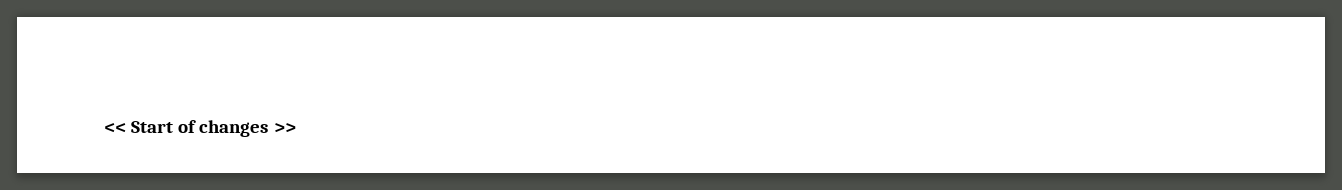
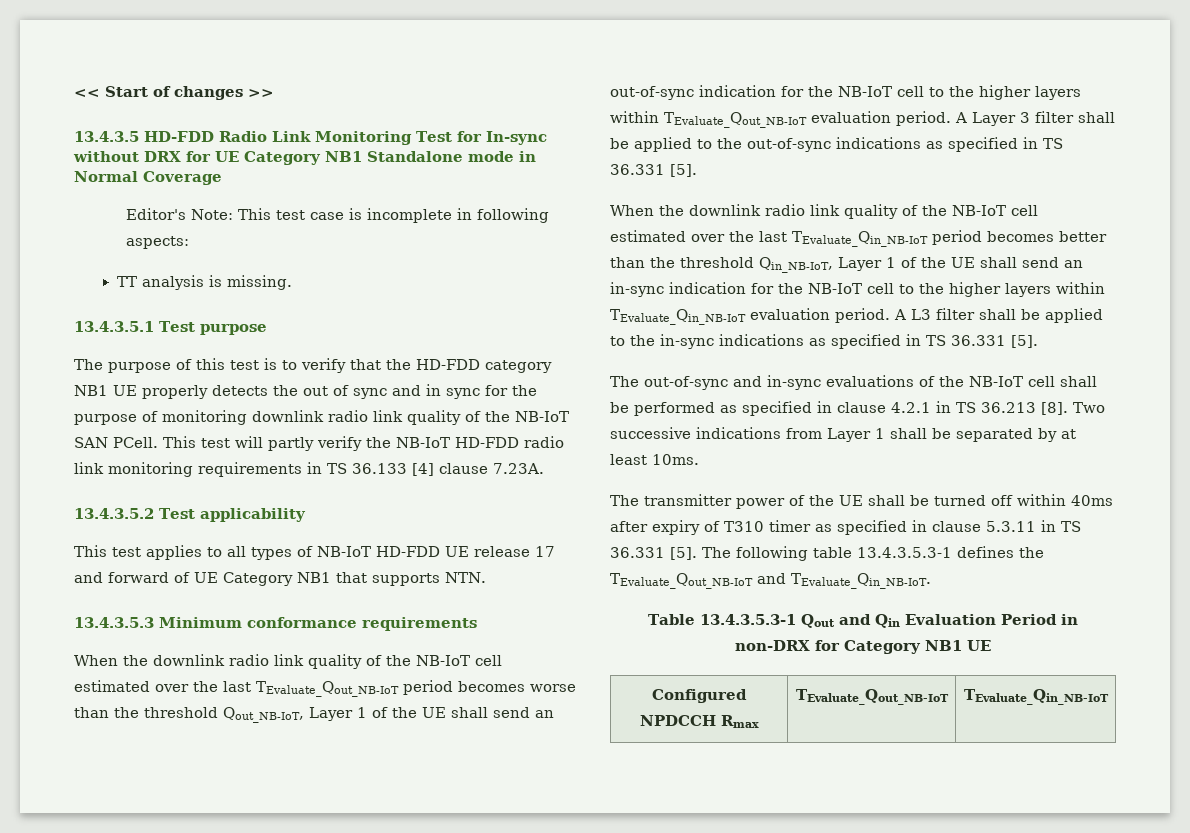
(296, 128) none -> [74,131,547,145] [73,151,536,165] [74,171,222,185] [126,208,550,223] [126,236,190,249] [116,275,292,290] [74,321,267,335] [74,358,552,373] [74,384,537,399] [74,410,569,425] [74,436,564,451] [74,462,544,477] [74,508,306,522] [74,545,555,560] [74,572,486,586] [74,617,477,631] [74,654,502,669] [74,680,576,697] [74,707,554,723] [610,85,1081,100] [610,111,1115,128] [610,137,1063,152] [610,164,697,177] [610,204,1038,219] [610,230,1107,247] [610,257,1083,273] [610,282,1105,297] [610,308,1103,325] [610,334,1038,349] [610,375,1097,390] [610,401,1105,416] [610,427,1076,442] [610,454,699,465] [610,494,1113,509] [610,520,1081,535] [610,546,1044,561] [610,573,931,589] [648,614,1078,628] [735,640,991,654] [652,689,747,703] [639,715,759,728] [795,689,949,705] [963,689,1109,705] // 13.4.3.5 HD-FDD Radio Link Monitoring Test for In-sync without DRX for UE Category NB1 Standalone mode in Normal Coverage // Editor's Note: This test case is incomplete in following aspects: // TT analysis is missing. // 13.4.3.5.1 Test purpose // The purpose of this test is to verify that the HD-FDD category NB1 UE properly detects the out of sync and in sync for the purpose of monitoring downlink radio link quality of the NB-IoT SAN PCell. This test will partly verify the NB-IoT HD-FDD radio link monitoring requirements in TS 36.133 [4] clause 7.23A. // 13.4.3.5.2 Test applicability // This test applies to all types of NB-IoT HD-FDD UE release 17 and forward of UE Category NB1 that supports NTN. // 13.4.3.5.3 Minimum conformance requirements // When the downlink radio link quality of the NB-IoT cell estimated over the last TEvaluate_Qout_NB-IoT period becomes worse than the threshold Qout_NB-IoT, Layer 1 of the UE shall send an out-of-sync indication for the NB-IoT cell to the higher layers within TEvaluate_Qout_NB-IoT evaluation period. A Layer 3 filter shall be applied to the out-of-sync indications as specified in TS 36.331 [5]. // When the downlink radio link quality of the NB-IoT cell estimated over the last TEvaluate_Qin_NB-IoT period becomes better than the threshold Qin_NB-IoT, Layer 1 of the UE shall send an in-sync indication for the NB-IoT cell to the higher layers within TEvaluate_Qin_NB-IoT evaluation period. A L3 filter shall be applied to the in-sync indications as specified in TS 36.331 [5]. // The out-of-sync and in-sync evaluations of the NB-IoT cell shall be performed as specified in clause 4.2.1 in TS 36.213 [8]. Two successive indications from Layer 1 shall be separated by at least 10ms. // The transmitter power of the UE shall be turned off within 40ms after expiry of T310 timer as specified in clause 5.3.11 in TS 36.331 [5]. The following table 13.4.3.5.3-1 defines the TEvaluate_Qout_NB-IoT and TEvaluate_Qin_NB-IoT. // Table 13.4.3.5.3-1 Qout and Qin Evaluation Period in non-DRX for Category NB1 UE // Configured NPDCCH Rmax | TEvaluate_Qout_NB-IoT | TEvaluate_Qin_NB-IoT

